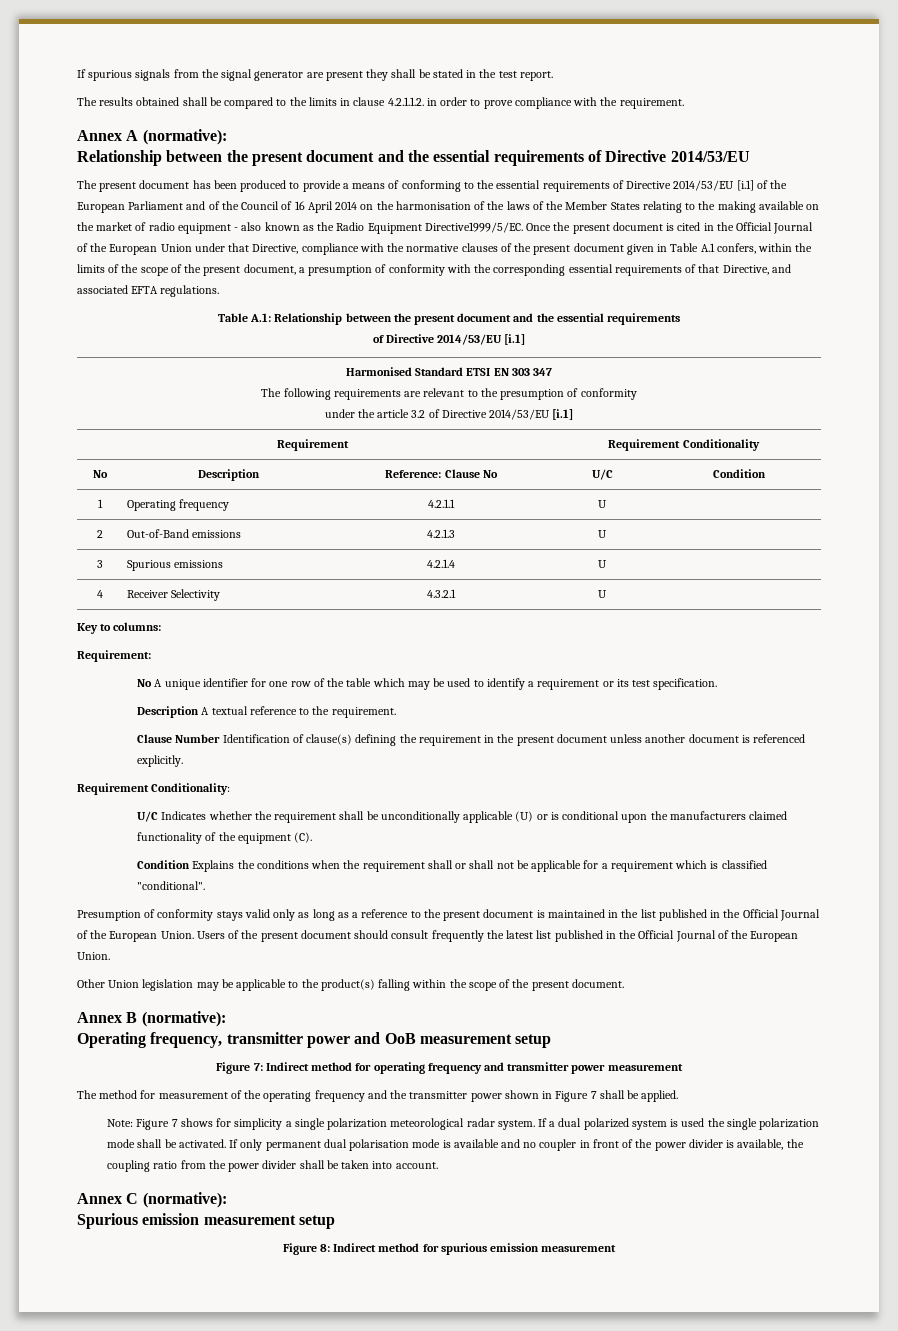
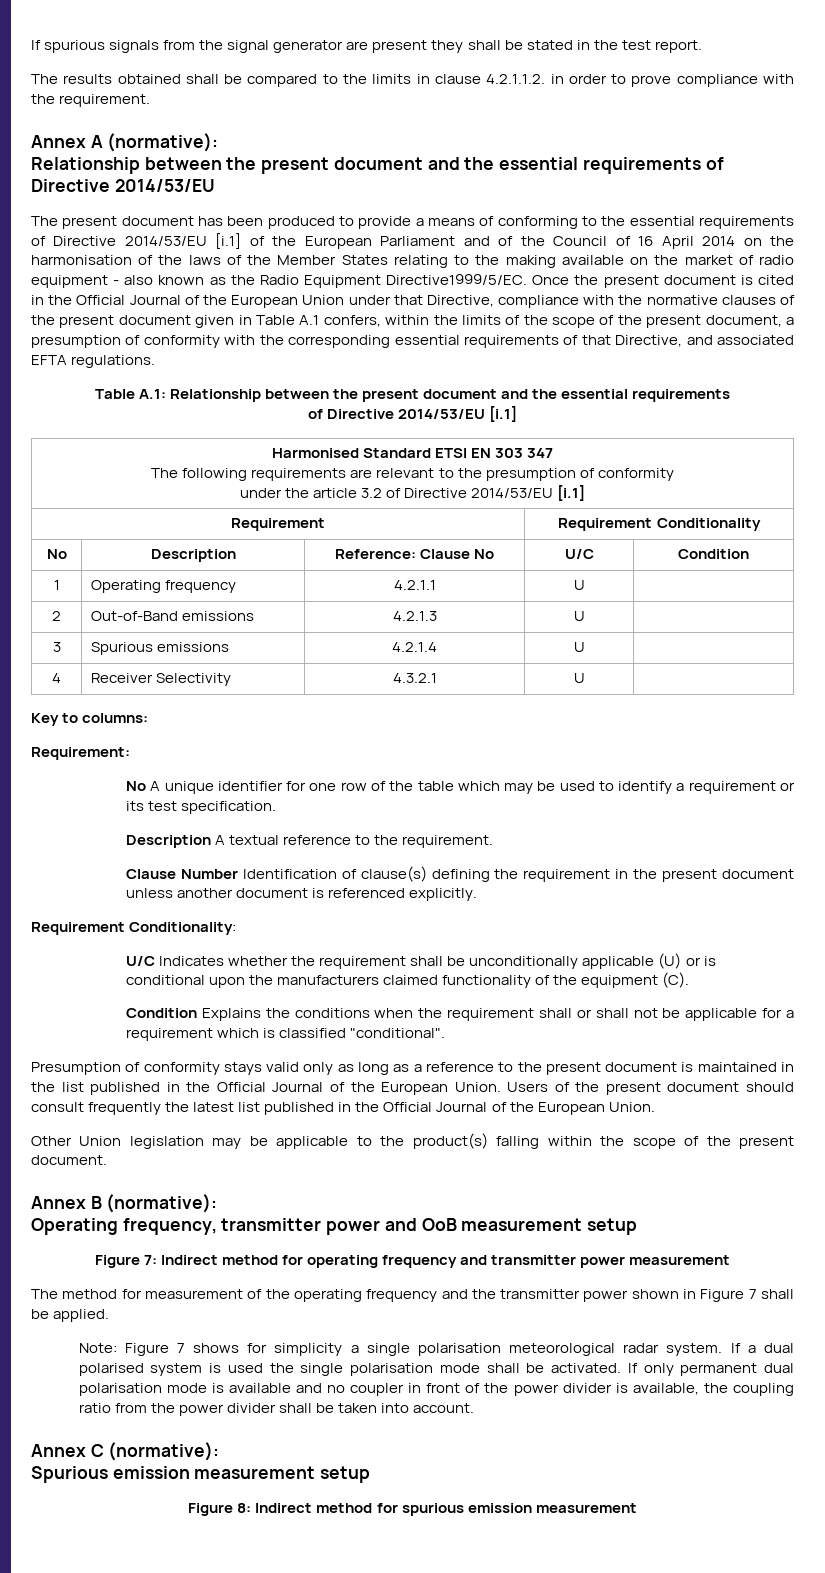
[327,1118,388,1130] polarization -> [417,1343,501,1356] polarisation
[583,1118,629,1130] polarized -> [78,1363,144,1376] polarised
[759,1118,820,1130] polarization -> [350,1363,434,1376] polarisation

